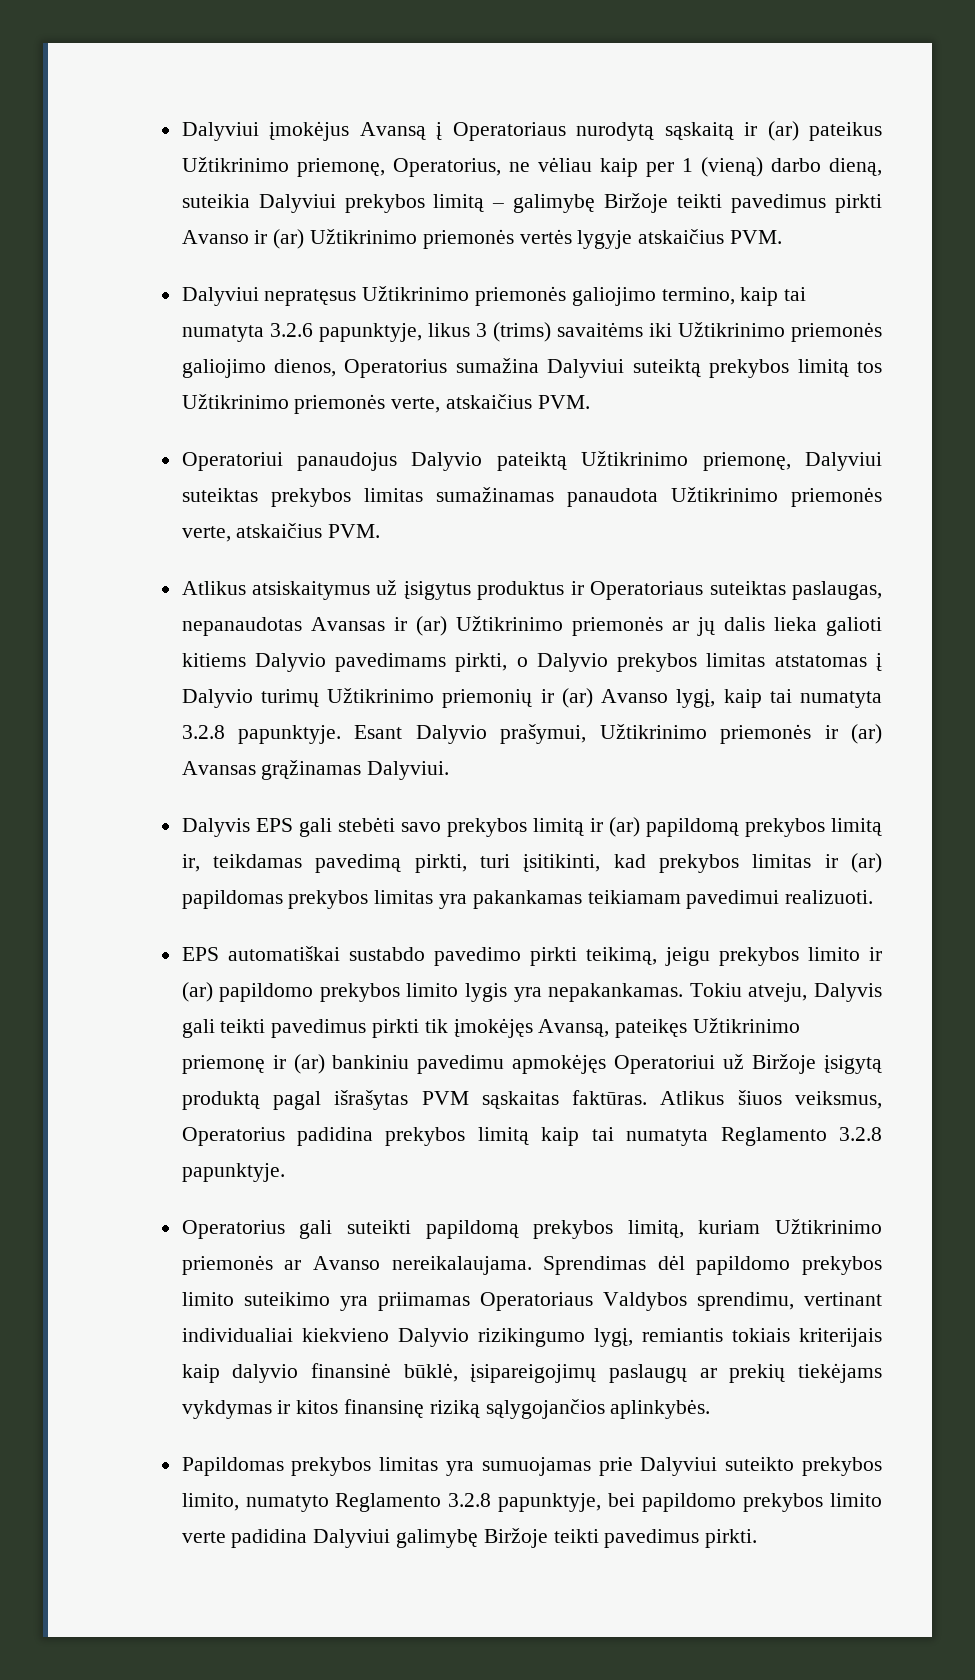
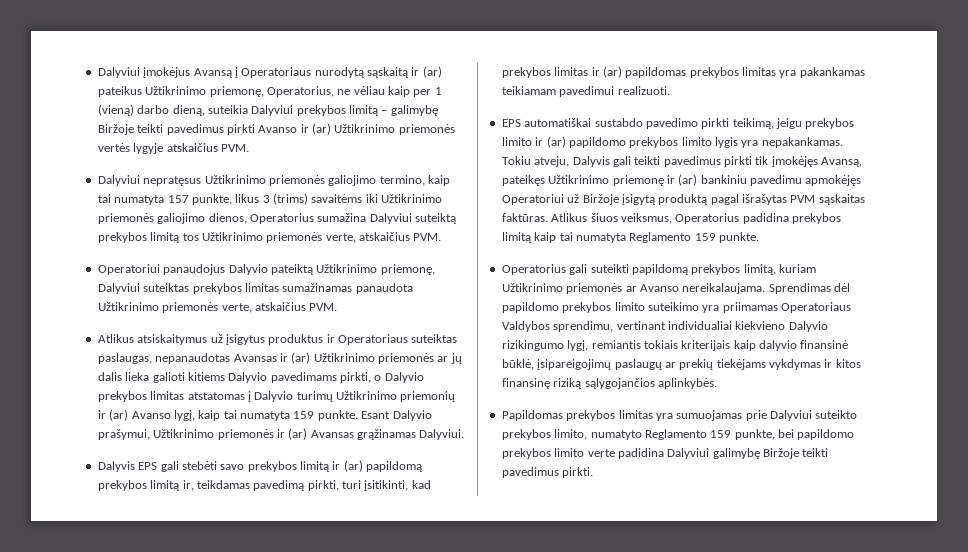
[269,323,422,342] 3.2.6 papunktyje, -> [167,194,232,205] 157 punkte,
[181,725,342,744] 3.2.8 papunktyje. -> [293,410,358,421] 159 punkte.
[839,1127,882,1141] [181,1163,285,1182] 3.2.8 papunktyje. -> [694,232,759,243] 159 punkte.
[448,1493,602,1512] 3.2.8 papunktyje, -> [710,429,775,440] 159 punkte,

